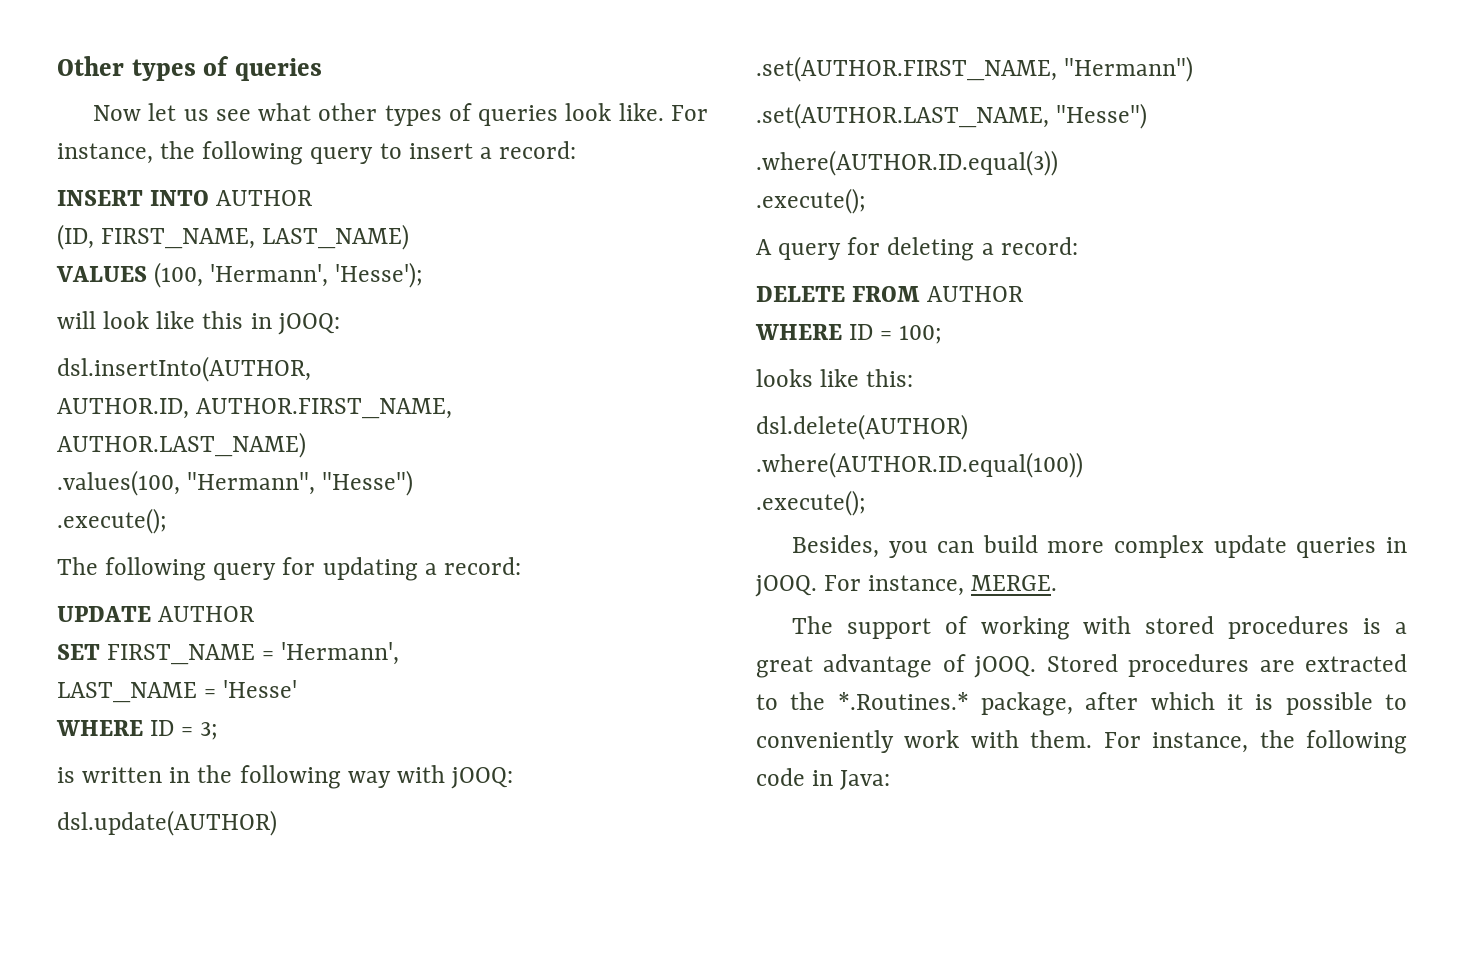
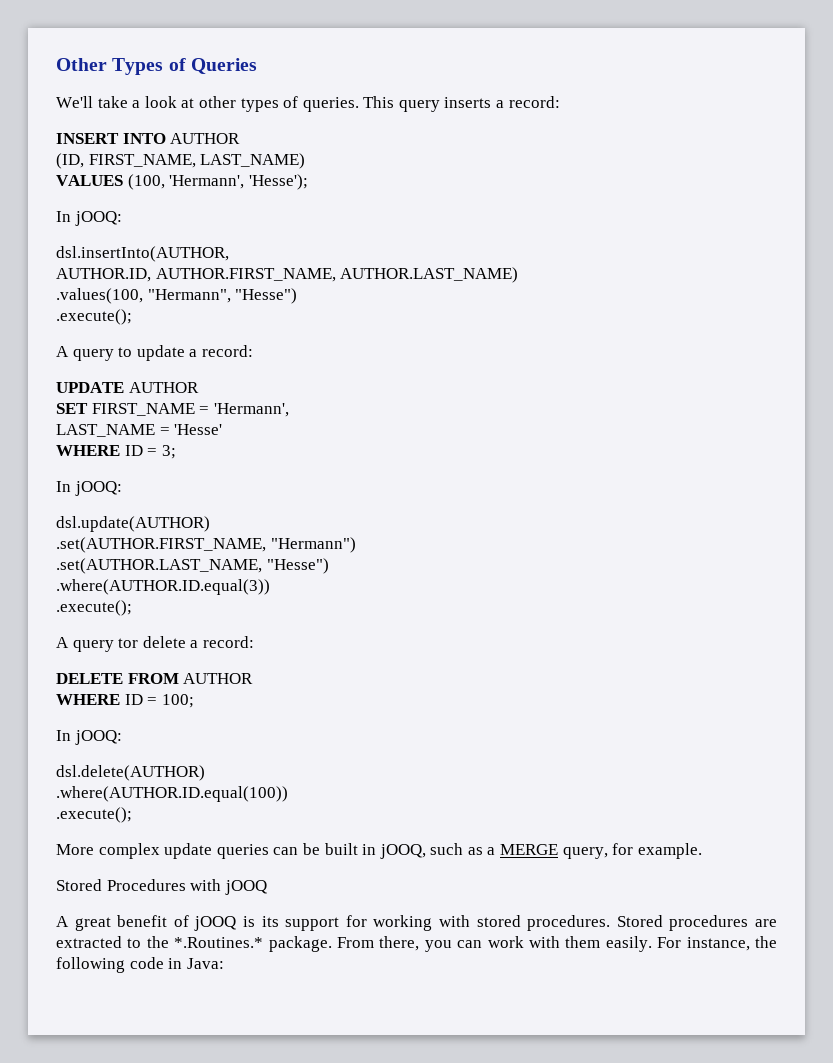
[131,56,323,81] [92,103,708,126] [57,141,473,165] types of queries // Now let us see what other types of queries look like. For instance, the following query to insert -> [112,58,257,75] [56,96,492,112] Types of Queries // We'll take a look at other types of queries. This query inserts
[57,311,272,329] will look like this in -> [56,211,71,222] In
[57,557,418,581] The following query for updating -> [56,345,185,361] A query to update
[57,765,445,789] is written in the following way with -> [56,481,71,492] In
[847,237,975,261] for deleting -> [118,636,186,648] tor delete
[756,369,914,387] looks like this: -> [56,730,122,745] In jOOQ:
[791,535,1407,558] [755,575,1058,597] [791,616,1407,640] [756,654,1037,678] Besides, you can build more complex update queries in jOOQ. For instance, MERGE. // The support of working with stored procedures is a great advantage of jOOQ. -> [56,843,702,859] [56,879,267,895] [56,915,611,931] More complex update queries can be built in jOOQ, such as a MERGE query, for example. // Stored Procedures with jOOQ // A great benefit of jOOQ is its support for working with stored procedures.
[981,692,1407,716] [756,730,1093,753] package, after which it is possible to conveniently work with them. -> [268,936,652,952] package. From there, you can work with them easily.

